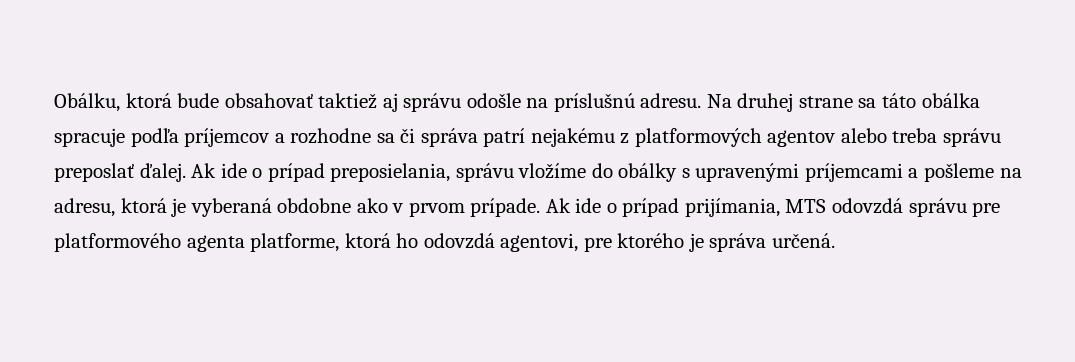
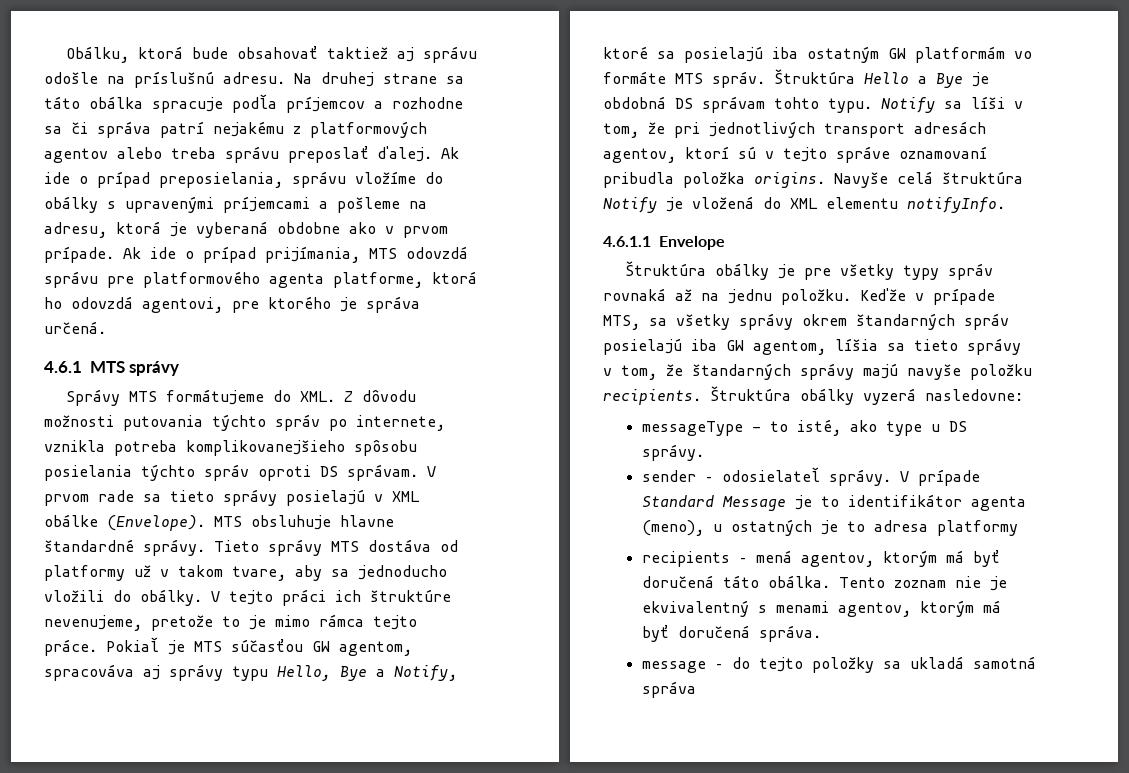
(835, 240) none -> [44,361,180,376] [65,389,416,406] [44,414,445,431] [44,440,417,456] [44,464,436,481] [44,489,420,506] [44,514,394,531] [44,539,458,556] [44,565,447,581] [44,589,451,606] [44,614,417,631] [44,637,412,656] [44,664,457,681] [603,46,1032,63] [603,69,989,88] [603,96,1023,113] [603,121,986,138] [603,146,987,163] [603,171,1023,188] [603,196,1005,213] [603,236,725,250] [624,261,993,280] [603,288,995,305] [603,313,1009,330] [603,338,1021,355] [603,363,1032,380] [603,386,1023,405] [641,419,967,436] [641,444,704,461] [641,467,980,486] [641,494,1026,511] [641,519,1018,536] [641,550,1000,567] [641,575,1007,591] [641,600,1001,617] [641,625,821,642] [641,656,1036,673] [641,681,696,698] // 4.6.1 MTS správy // Správy MTS formátujeme do XML. Z dôvodu možnosti putovania týchto správ po internete, vznikla potreba komplikovanejšieho spôsobu posielania týchto správ oproti DS správam. V prvom rade sa tieto správy posielajú v XML obálke (Envelope). MTS obsluhuje hlavne štandardné správy. Tieto správy MTS dostáva od platformy už v takom tvare, aby sa jednoducho vložili do obálky. V tejto práci ich štruktúre nevenujeme, pretože to je mimo rámca tejto práce. Pokiaľ je MTS súčasťou GW agentom, spracováva aj správy typu Hello, Bye a Notify, ktoré sa posielajú iba ostatným GW platformám vo formáte MTS správ. Štruktúra Hello a Bye je obdobná DS správam tohto typu. Notify sa líši v tom, že pri jednotlivých transport adresách agentov, ktorí sú v tejto správe oznamovaní pribudla položka origins. Navyše celá štruktúra Notify je vložená do XML elementu notifyInfo. // 4.6.1.1 Envelope // Štruktúra obálky je pre všetky typy správ rovnaká až na jednu položku. Keďže v prípade MTS, sa všetky správy okrem štandarných správ posielajú iba GW agentom, líšia sa tieto správy v tom, že štandarných správy majú navyše položku recipients. Štruktúra obálky vyzerá nasledovne: // messageType - to isté, ako type u DS správy. // sender – odosielateľ správy. V prípade Standard Message je to identifikátor agenta (meno), u ostatných je to adresa platformy // recipients – mená agentov, ktorým má byť doručená táto obálka. Tento zoznam nie je ekvivalentný s menami agentov, ktorým má byť doručená správa. // message – do tejto položky sa ukladá samotná správa

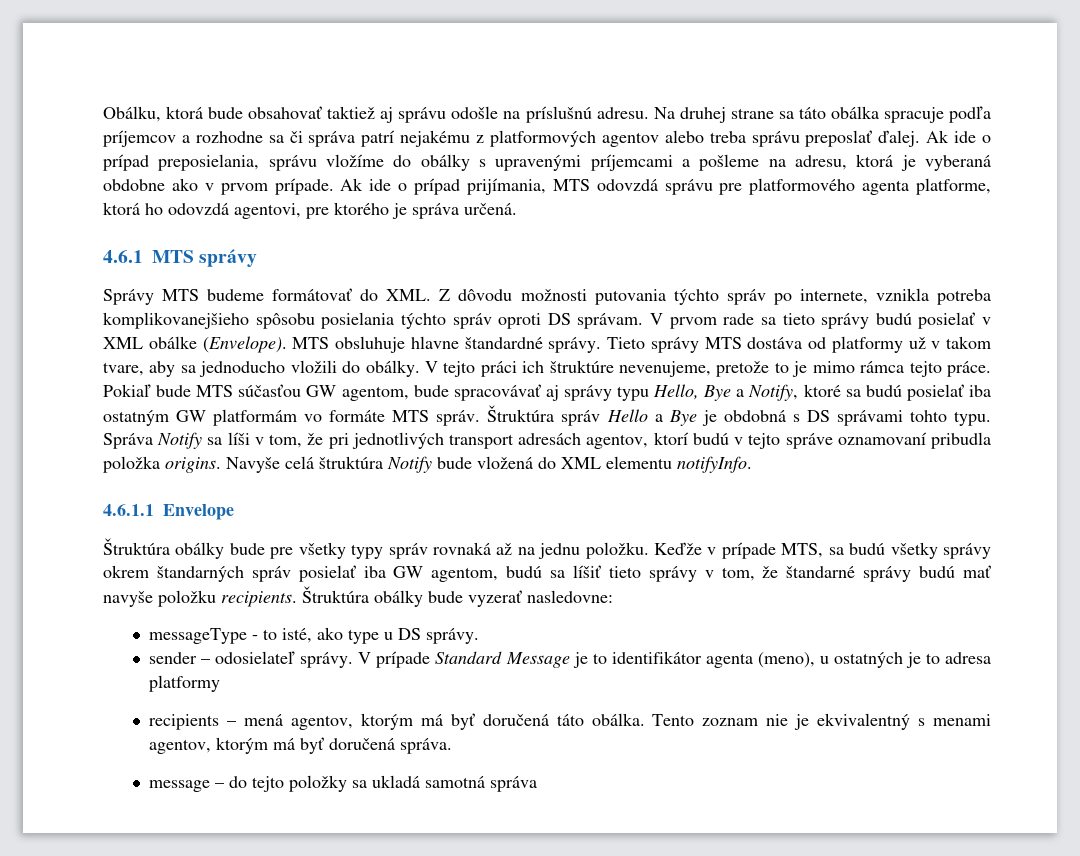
[165,389,264,405] formátujeme -> [207,288,353,301] budeme formátovať
[286,489,365,506] posielajú -> [875,312,976,329] budú posielať
[168,640,185,655] je -> [156,385,192,397] bude
[44,664,134,681] spracováva -> [413,384,541,401] bude spracovávať
[684,46,763,63] posielajú -> [865,384,964,401] budú posielať
(855, 76) none -> [561,410,601,426] správ
[675,96,765,113] DS správam -> [792,410,903,426] s DS správami
(872, 105) none -> [103,433,153,449] Správa
[738,146,756,159] sú -> [692,433,729,445] budú
[666,197,683,212] je -> [437,457,472,469] bude
[777,264,795,279] je -> [229,543,265,555] bude
(667, 322) none -> [849,543,886,555] budú
[603,338,682,355] posielajú -> [298,565,356,582] posielať
[835,338,905,351] líšia sa -> [506,565,602,578] budú sa líšiť
[692,363,898,380] štandarných správy majú -> [786,565,992,582] štandarné správy budú mať
[863,388,916,405] vyzerá -> [428,590,522,607] bude vyzerať

